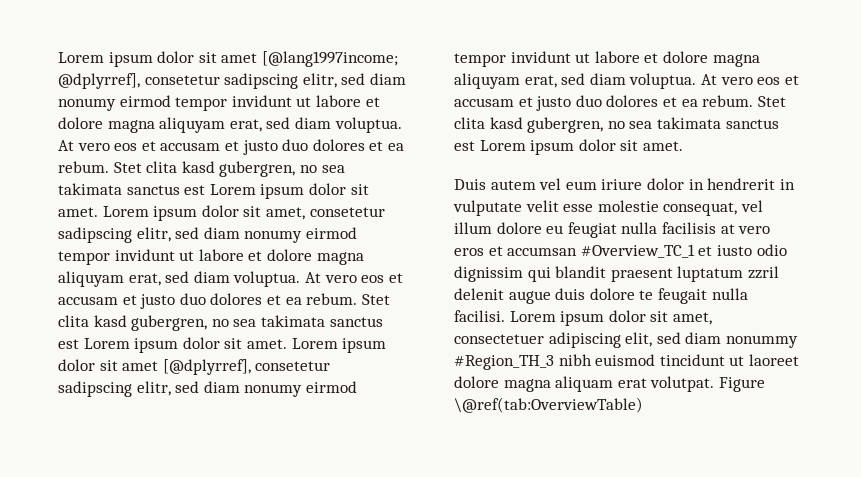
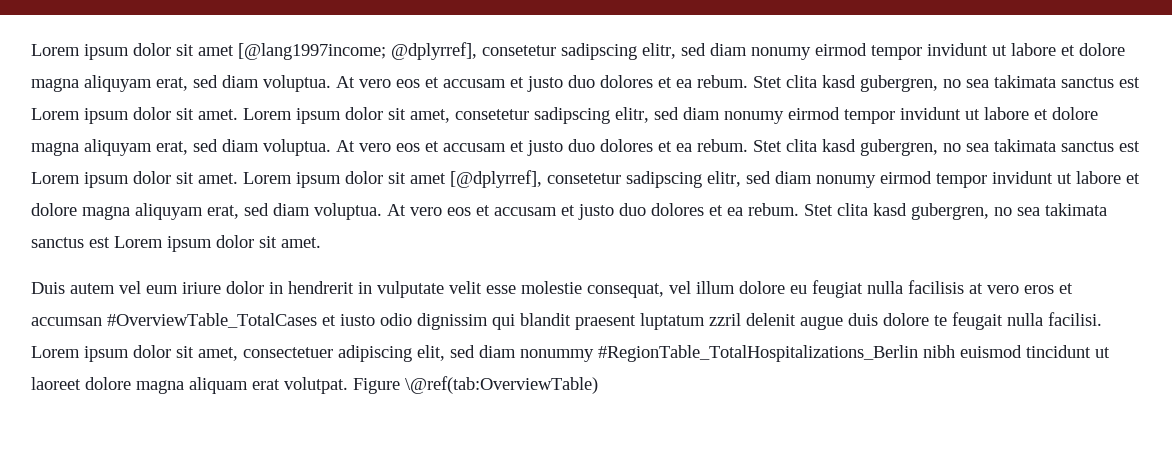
[580,244,695,258] #Overview_TC_1 -> [107,313,317,328] #OverviewTable_TotalCases
[454,355,554,370] #Region_TH_3 -> [598,345,918,362] #RegionTable_TotalHospitalizations_Berlin

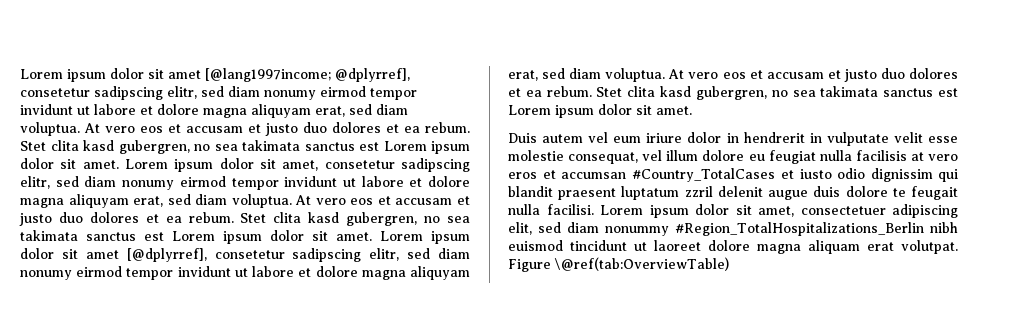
[107,313,317,328] #OverviewTable_TotalCases -> [631,168,776,182] #Country_TotalCases
[598,345,918,362] #RegionTable_TotalHospitalizations_Berlin -> [675,222,925,236] #Region_TotalHospitalizations_Berlin

